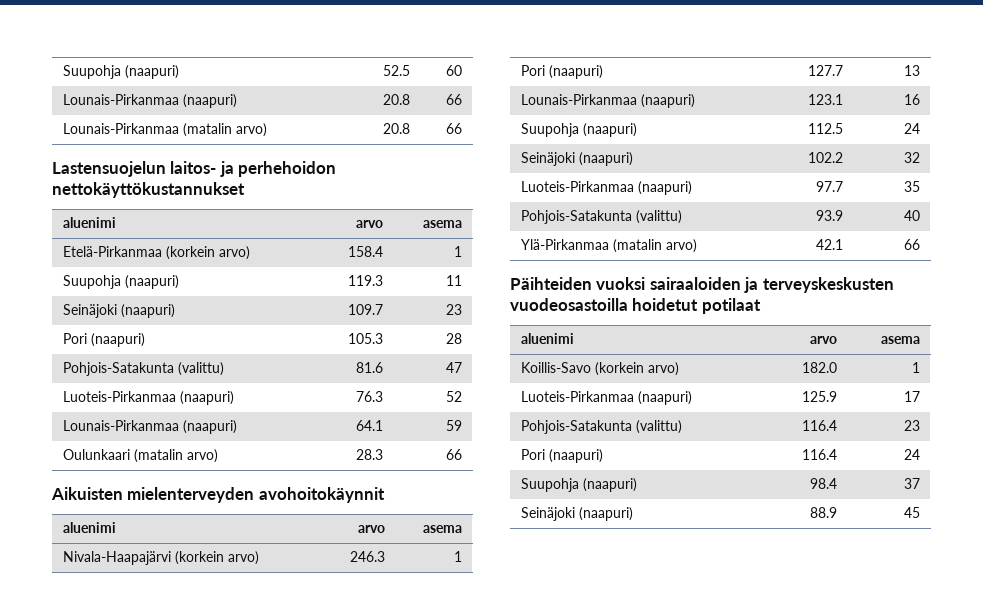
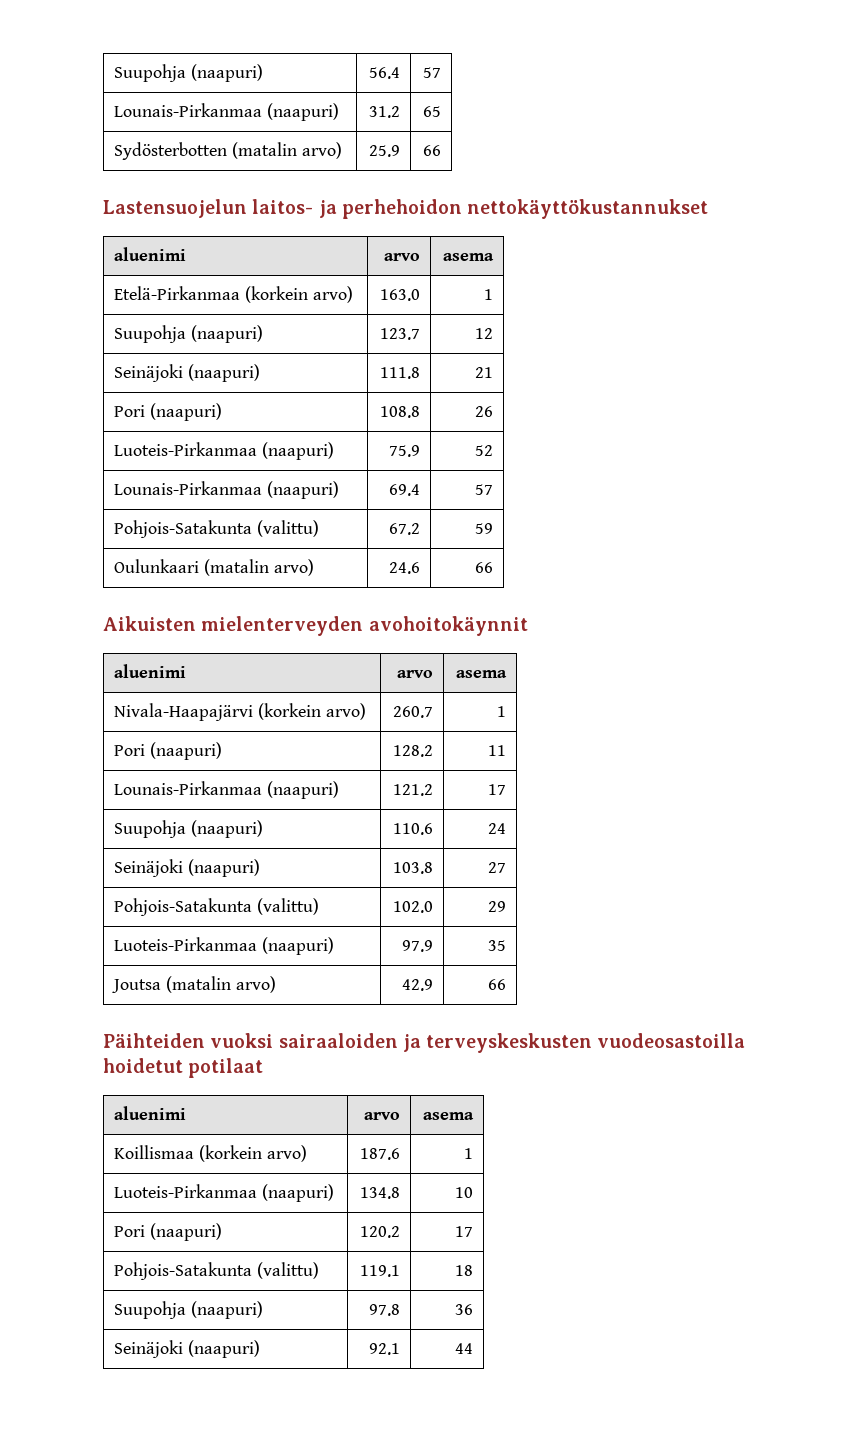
[63,65,180,79] [382,65,410,76] [445,65,462,76] [63,94,238,108] [382,94,410,105] [445,94,462,105] [63,123,268,137] [382,123,410,134] Suupohja (naapuri) | 52.5 | 60 // Lounais-Pirkanmaa (naapuri) | 20.8 | 66 // Lounais-Pirkanmaa (matalin arvo) | 20.8 -> [114,64,263,82] [368,67,400,79] [422,67,441,78] [114,103,339,121] [368,106,400,118] [422,106,441,117] [114,142,342,160] [368,145,400,157] Suupohja (naapuri) | 56.4 | 57 // Lounais-Pirkanmaa (naapuri) | 31.2 | 65 // Sydösterbotten (matalin arvo) | 25.9
[347,246,383,257] 158.4 -> [379,289,420,301] 163.0
[347,275,383,286] [445,275,462,286] [63,304,176,318] [347,304,383,315] [445,304,462,315] [63,333,146,347] [347,333,383,344] [445,333,462,344] [63,362,225,376] [355,362,383,373] [445,362,462,373] [63,391,235,405] [355,391,383,402] 119.3 | 11 // Seinäjoki (naapuri) | 109.7 | 23 // Pori (naapuri) | 105.3 | 28 // Pohjois-Satakunta (valittu) | 81.6 | 47 // Luoteis-Pirkanmaa (naapuri) | 76.3 -> [379,328,420,340] [474,328,493,339] [114,364,260,382] [379,367,420,379] [474,367,493,378] [114,403,222,421] [379,406,420,418] [474,406,493,417] [114,442,334,460] [388,445,420,457] 123.7 | 12 // Seinäjoki (naapuri) | 111.8 | 21 // Pori (naapuri) | 108.8 | 26 // Luoteis-Pirkanmaa (naapuri) | 75.9
[355,420,383,431] 64.1 -> [388,484,420,496] [474,484,493,495] [114,520,319,538] [388,523,420,535] 69.4 | 57 // Pohjois-Satakunta (valittu) | 67.2
[355,449,383,460] 28.3 -> [388,562,420,574] 24.6
[349,551,385,562] 246.3 -> [392,706,433,718] 260.7
[807,65,843,76] [903,65,920,76] [521,94,696,108] [807,94,843,105] [903,94,920,105] [521,123,638,137] [807,123,843,134] 127.7 | 13 // Lounais-Pirkanmaa (naapuri) | 123.1 | 16 // Suupohja (naapuri) | 112.5 -> [392,745,433,757] [487,745,506,756] [114,781,339,799] [392,784,433,796] [487,784,506,795] [114,820,263,838] [392,823,433,835] 128.2 | 11 // Lounais-Pirkanmaa (naapuri) | 121.2 | 17 // Suupohja (naapuri) | 110.6
[807,152,843,163] [903,152,920,163] [521,181,693,195] [815,181,843,192] 102.2 | 32 // Luoteis-Pirkanmaa (naapuri) | 97.7 -> [392,862,433,874] [487,862,506,873] [114,898,319,916] [392,901,433,913] [487,901,506,912] [114,937,334,955] [401,940,433,952] 103.8 | 27 // Pohjois-Satakunta (valittu) | 102.0 | 29 // Luoteis-Pirkanmaa (naapuri) | 97.9
[521,210,683,224] [815,210,843,221] [903,210,920,221] [521,239,698,253] [815,239,843,250] Pohjois-Satakunta (valittu) | 93.9 | 40 // Ylä-Pirkanmaa (matalin arvo) | 42.1 -> [112,976,276,993] [401,979,433,991] Joutsa (matalin arvo) | 42.9
[521,362,680,376] [801,362,837,373] Koillis-Savo (korkein arvo) | 182.0 -> [114,1145,307,1162] [359,1148,400,1160] Koillismaa (korkein arvo) | 187.6
[801,391,837,402] [903,391,920,402] [521,420,683,434] [801,420,837,431] [903,420,920,431] [521,449,604,463] [801,449,837,460] [903,449,920,460] [521,478,638,492] [809,478,837,489] [903,478,920,489] [521,507,634,521] [809,507,837,518] [903,507,920,518] 125.9 | 17 // Pohjois-Satakunta (valittu) | 116.4 | 23 // Pori (naapuri) | 116.4 | 24 // Suupohja (naapuri) | 98.4 | 37 // Seinäjoki (naapuri) | 88.9 | 45 -> [359,1187,400,1199] [454,1187,473,1198] [114,1223,222,1241] [359,1226,400,1238] [454,1226,473,1237] [114,1262,319,1280] [359,1265,400,1277] [454,1265,473,1276] [114,1301,263,1319] [368,1304,400,1316] [454,1304,473,1315] [114,1340,260,1358] [368,1343,400,1355] [454,1343,473,1354] 134.8 | 10 // Pori (naapuri) | 120.2 | 17 // Pohjois-Satakunta (valittu) | 119.1 | 18 // Suupohja (naapuri) | 97.8 | 36 // Seinäjoki (naapuri) | 92.1 | 44

